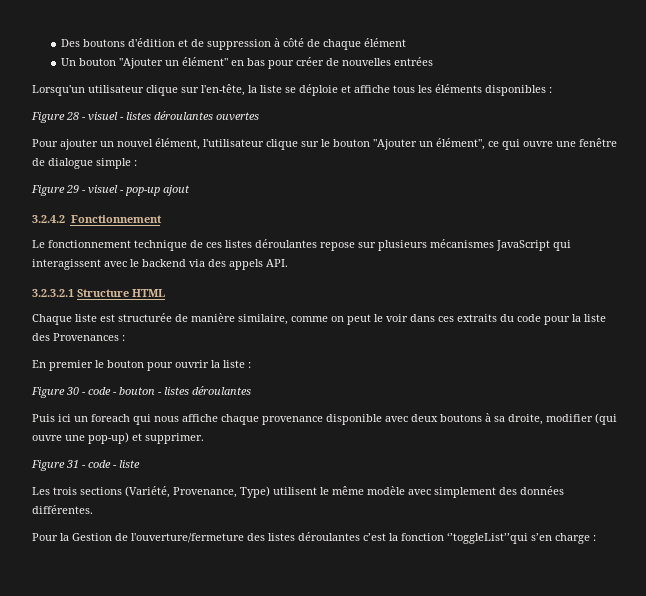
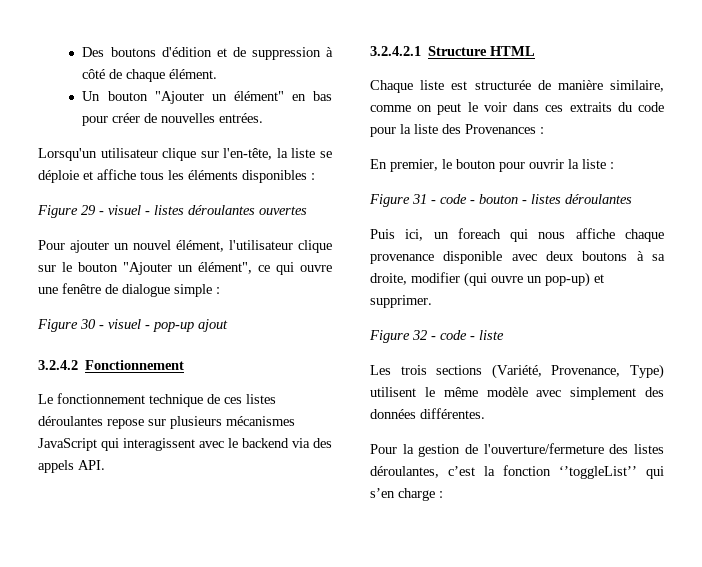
[363,38,406,47] élément -> [169,69,218,79] élément.
[393,57,433,66] entrées -> [219,113,264,123] entrées.
[66,112,79,120] 28 -> [81,205,96,215] 29
[66,185,79,193] 29 -> [80,319,96,329] 30
[32,289,74,297] 3.2.3.2.1 -> [370,46,421,56] 3.2.4.2.1
[49,360,93,371] premier -> [390,159,438,172] premier,
[66,387,79,395] 30 -> [412,194,427,204] 31
[58,414,71,422] ici -> [405,229,424,241] ici,
[65,435,85,441] une -> [527,276,542,283] un
[66,460,79,468] 31 -> [412,330,427,340] 32
[72,533,112,541] Gestion -> [418,444,461,457] gestion
[298,532,360,541] déroulantes -> [370,466,439,478] déroulantes,
[447,532,528,544] ‘’toggleList’’qui -> [559,466,664,479] ‘’toggleList’’ qui

